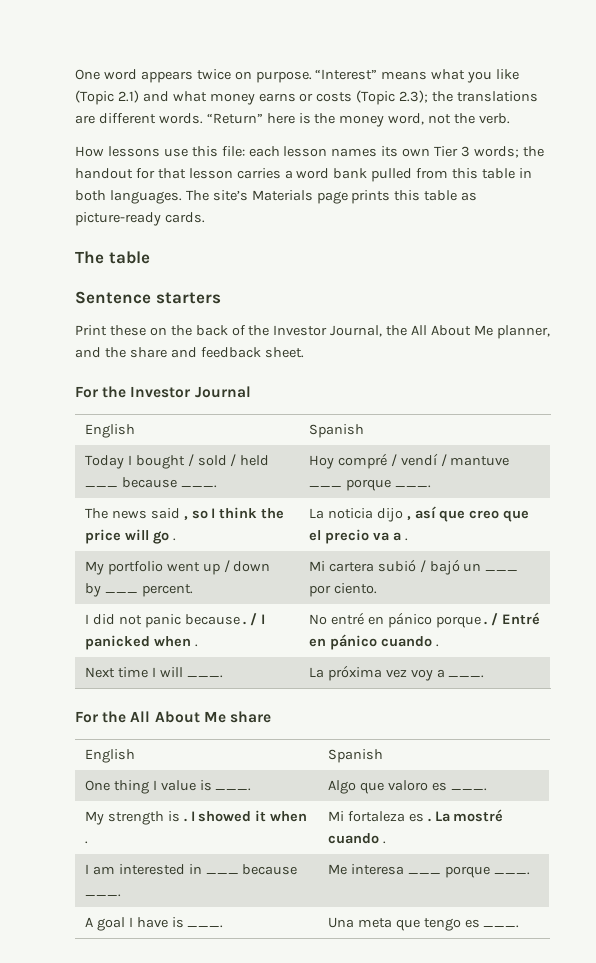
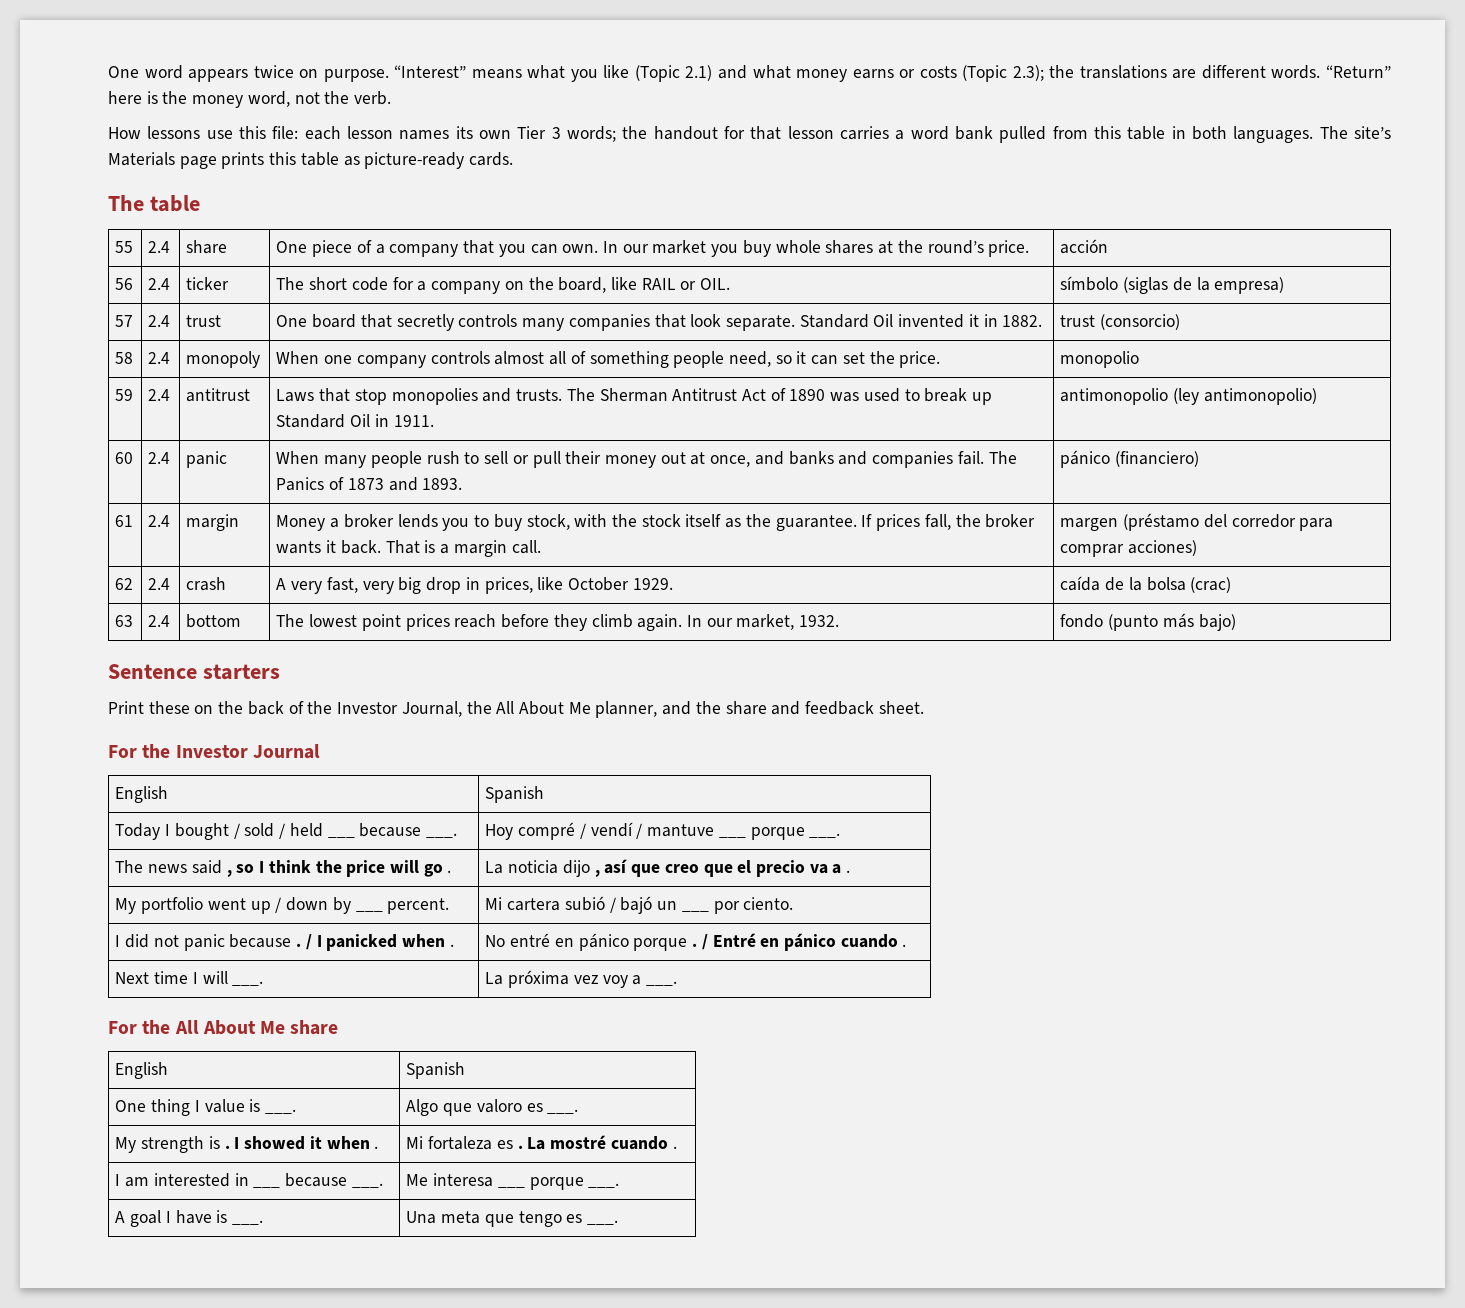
(150, 257) none -> [115,241,134,253] [148,241,171,253] [186,240,228,254] [276,240,1030,257] [1060,239,1109,254] [115,278,134,290] [148,278,171,290] [186,277,230,290] [276,277,731,294] [1060,276,1285,294] [115,315,134,327] [148,315,171,327] [186,315,222,327] [276,314,1043,331] [1060,314,1181,330] [115,352,134,364] [148,352,171,364] [186,351,261,368] [276,351,941,368] [1060,351,1140,368] [115,389,134,401] [148,389,171,401] [186,388,251,402] [276,388,993,405] [276,414,434,428] [1060,388,1317,405] [115,452,134,464] [148,452,171,464] [186,451,228,468] [276,451,1017,468] [276,477,463,491] [1060,450,1200,468] [115,515,134,527] [148,515,171,527] [186,514,240,531] [276,514,1036,531] [276,540,541,557] [1060,513,1334,531] [1060,540,1198,557] [115,578,134,590] [148,578,171,590] [186,577,227,591] [276,577,673,594] [1060,576,1232,593] [115,615,134,627] [148,615,171,627] [186,614,242,628] [276,614,840,631] [1060,613,1236,631] // 55 | 2.4 | share | One piece of a company that you can own. In our market you buy whole shares at the round’s price. | acción // 56 | 2.4 | ticker | The short code for a company on the board, like RAIL or OIL. | símbolo (siglas de la empresa) // 57 | 2.4 | trust | One board that secretly controls many companies that look separate. Standard Oil invented it in 1882. | trust (consorcio) // 58 | 2.4 | monopoly | When one company controls almost all of something people need, so it can set the price. | monopolio // 59 | 2.4 | antitrust | Laws that stop monopolies and trusts. The Sherman Antitrust Act of 1890 was used to break up Standard Oil in 1911. | antimonopolio (ley antimonopolio) // 60 | 2.4 | panic | When many people rush to sell or pull their money out at once, and banks and companies fail. The Panics of 1873 and 1893. | pánico (financiero) // 61 | 2.4 | margin | Money a broker lends you to buy stock, with the stock itself as the guarantee. If prices fall, the broker wants it back. That is a margin call. | margen (préstamo del corredor para comprar acciones) // 62 | 2.4 | crash | A very fast, very big drop in prices, like October 1929. | caída de la bolsa (crac) // 63 | 2.4 | bottom | The lowest point prices reach before they climb again. In our market, 1932. | fondo (punto más bajo)

